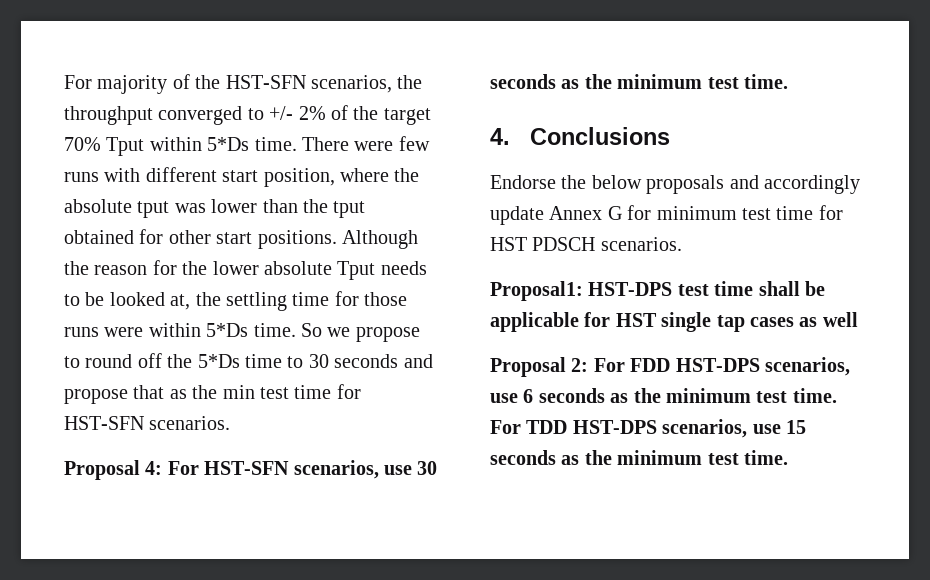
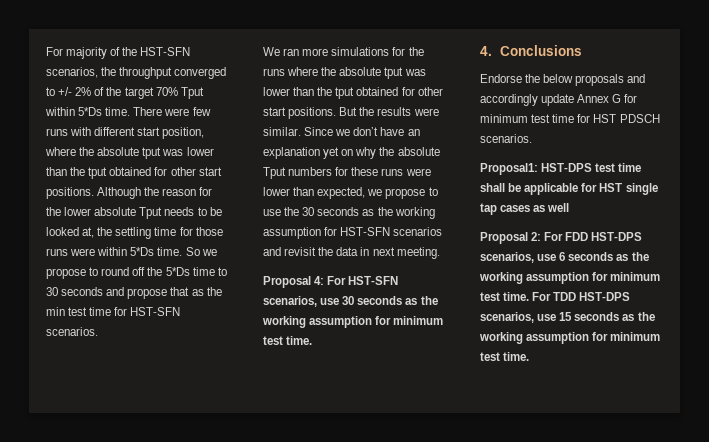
(231, 423) none -> [263,47,424,56] [263,67,426,79] [263,87,443,99] [263,107,439,119] [263,127,420,136] [263,147,440,159] [263,167,431,179] [263,187,438,199] [263,207,435,219] [263,227,443,239] [263,247,440,259] // We ran more simulations for the runs where the absolute tput was lower than the tput obtained for other start positions. But the results were similar. Since we don’t have an explanation yet on why the absolute Tput numbers for these runs were lower than expected, we propose to use the 30 seconds as the working assumption for HST-SFN scenarios and revisit the data in next meeting.
(612, 81) none -> [262,316,392,328] working assumption for
(661, 395) none -> [479,272,609,284] working assumption for
(612, 457) none -> [479,332,609,344] working assumption for

